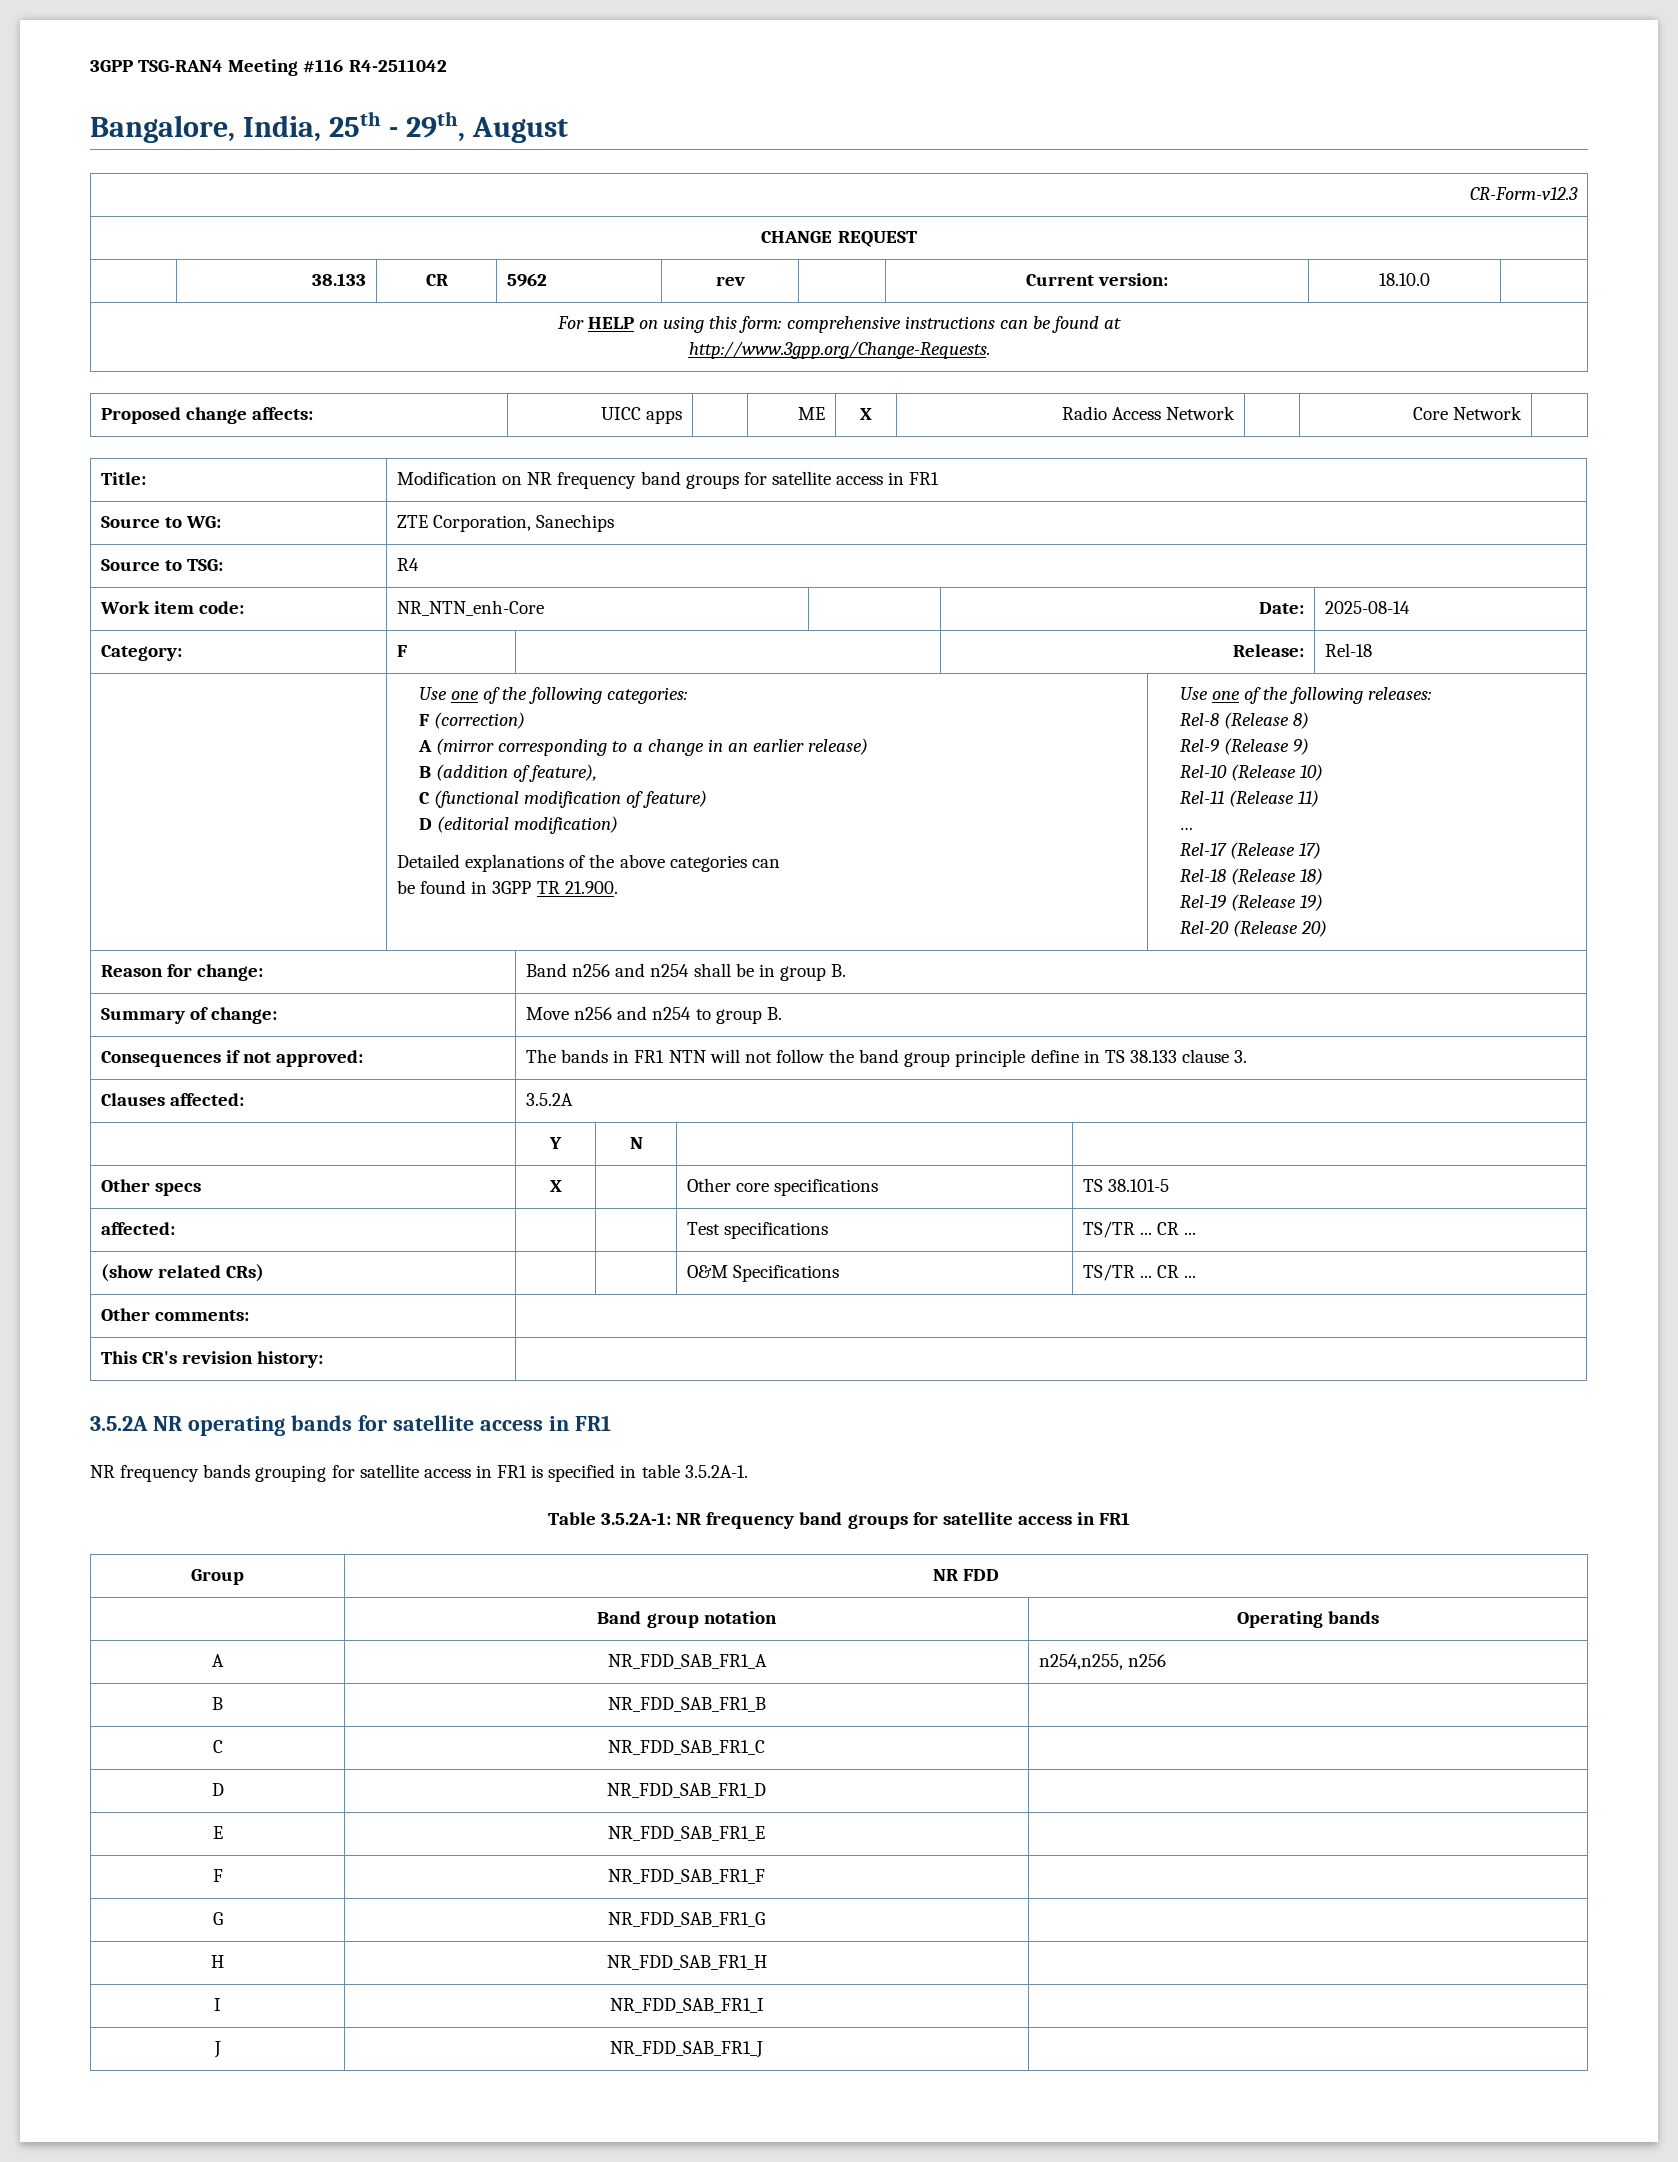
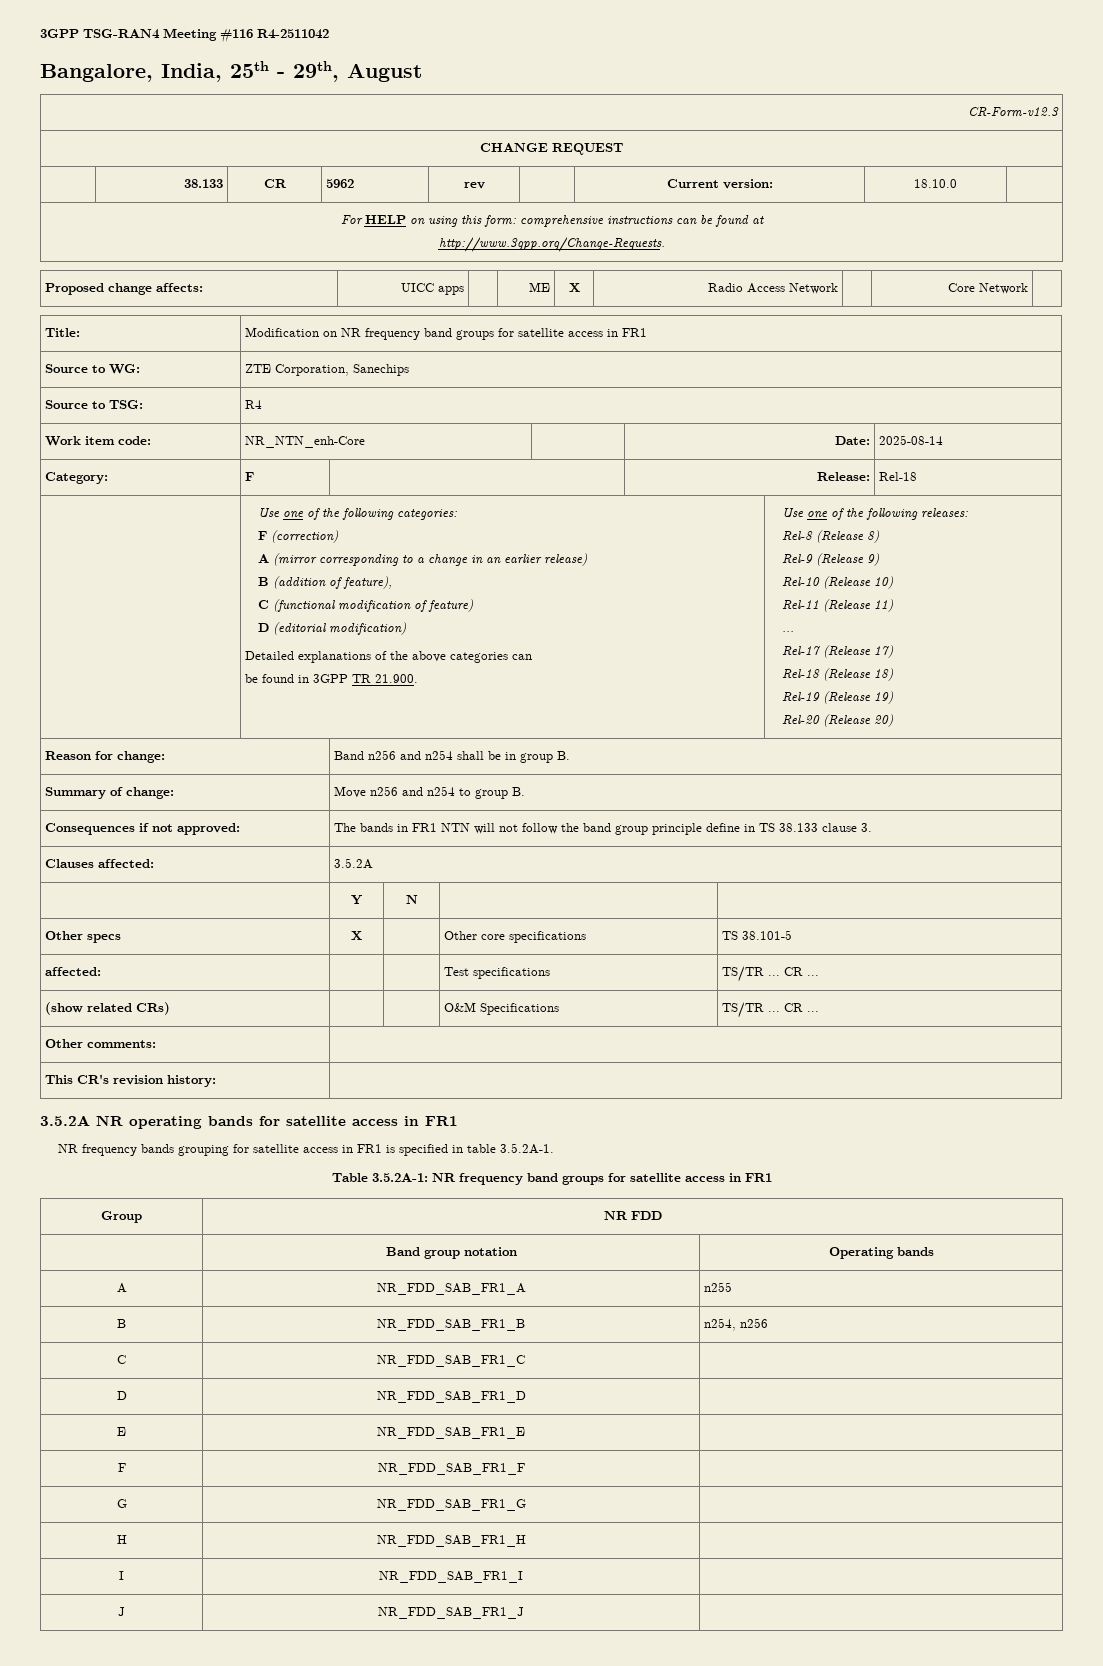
[1039,1654,1167,1670] n254,n255, n256 -> [704,1282,733,1292] n255
(766, 1704) none -> [704,1318,769,1331] n254, n256

